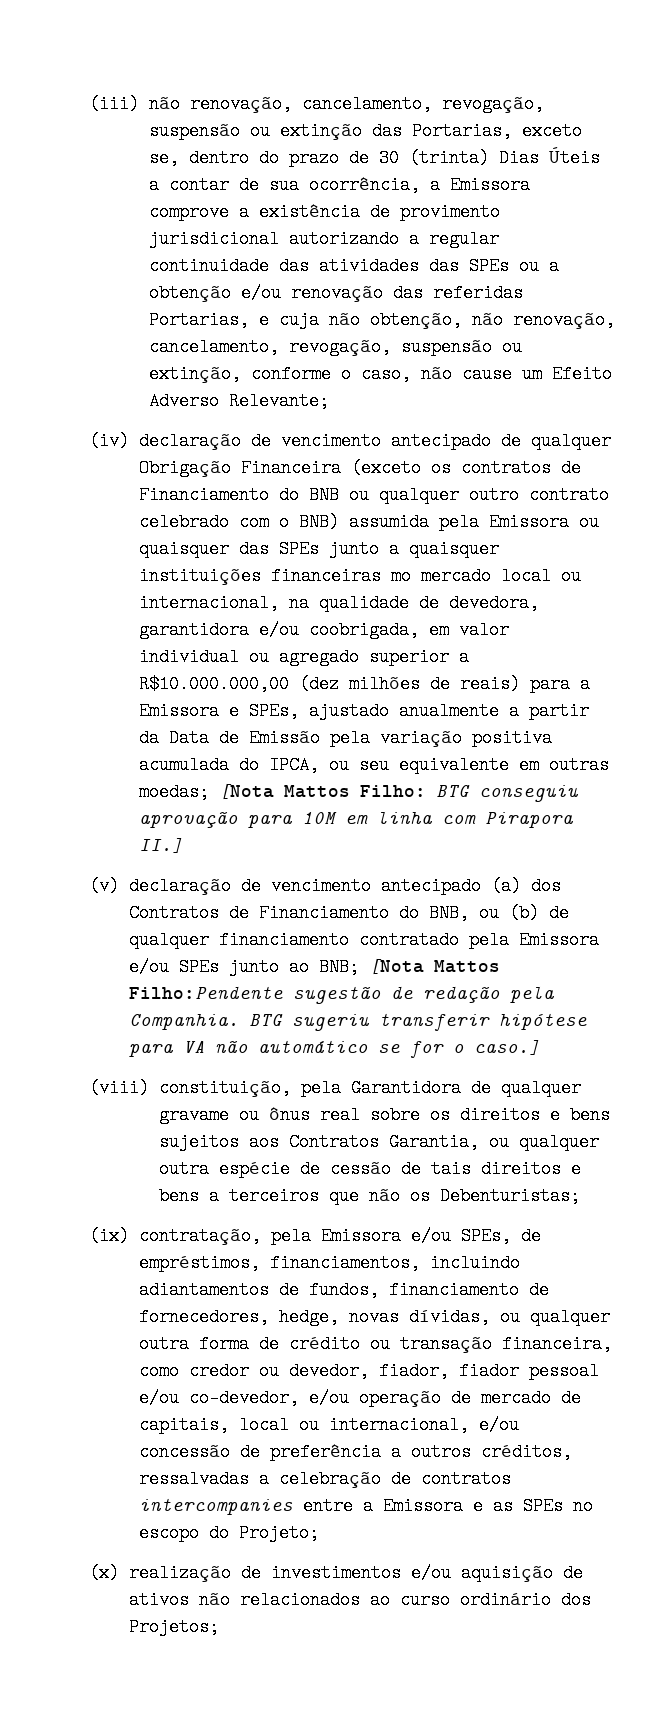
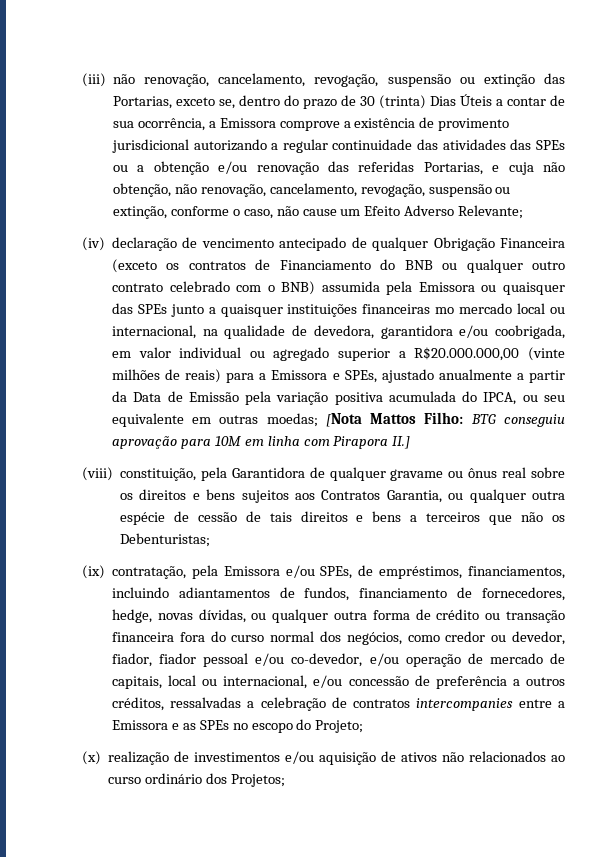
[139,675,340,693] R$10.000.000,00 (dez -> [414,347,565,361] R$20.000.000,00 (vinte
[89,877,562,895] [129,904,570,922] [129,931,600,949] [129,958,501,976] [129,985,556,1004] [129,1012,588,1031] [129,1039,541,1058] // (v) declaração de vencimento antecipado (a) dos Contratos de Financiamento do BNB, ou (b) de qualquer financiamento contratado pela Emissora e/ou SPEs junto ao BNB; [Nota Mattos Filho:Pendente sugestão de redação pela Companhia. BTG sugeriu transferir hipótese para VA não automático se for o caso.] -> (411, 442) none
[502,1335,613,1353] financeira, -> [111,631,402,645] financeira fora do curso normal dos negócios,

